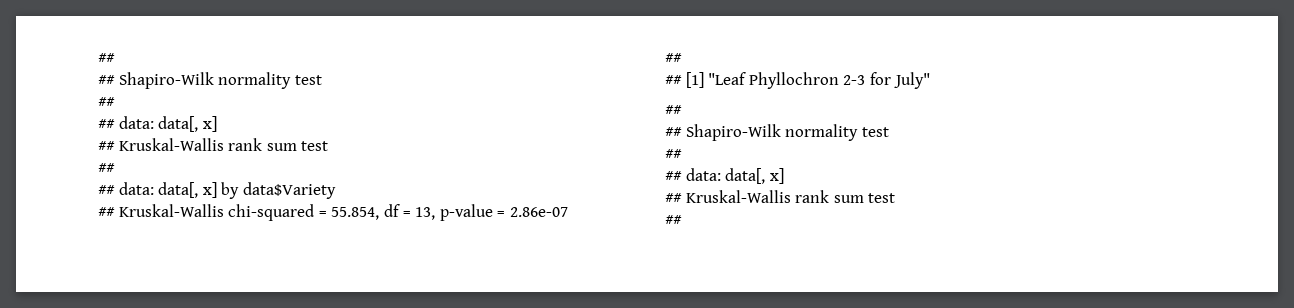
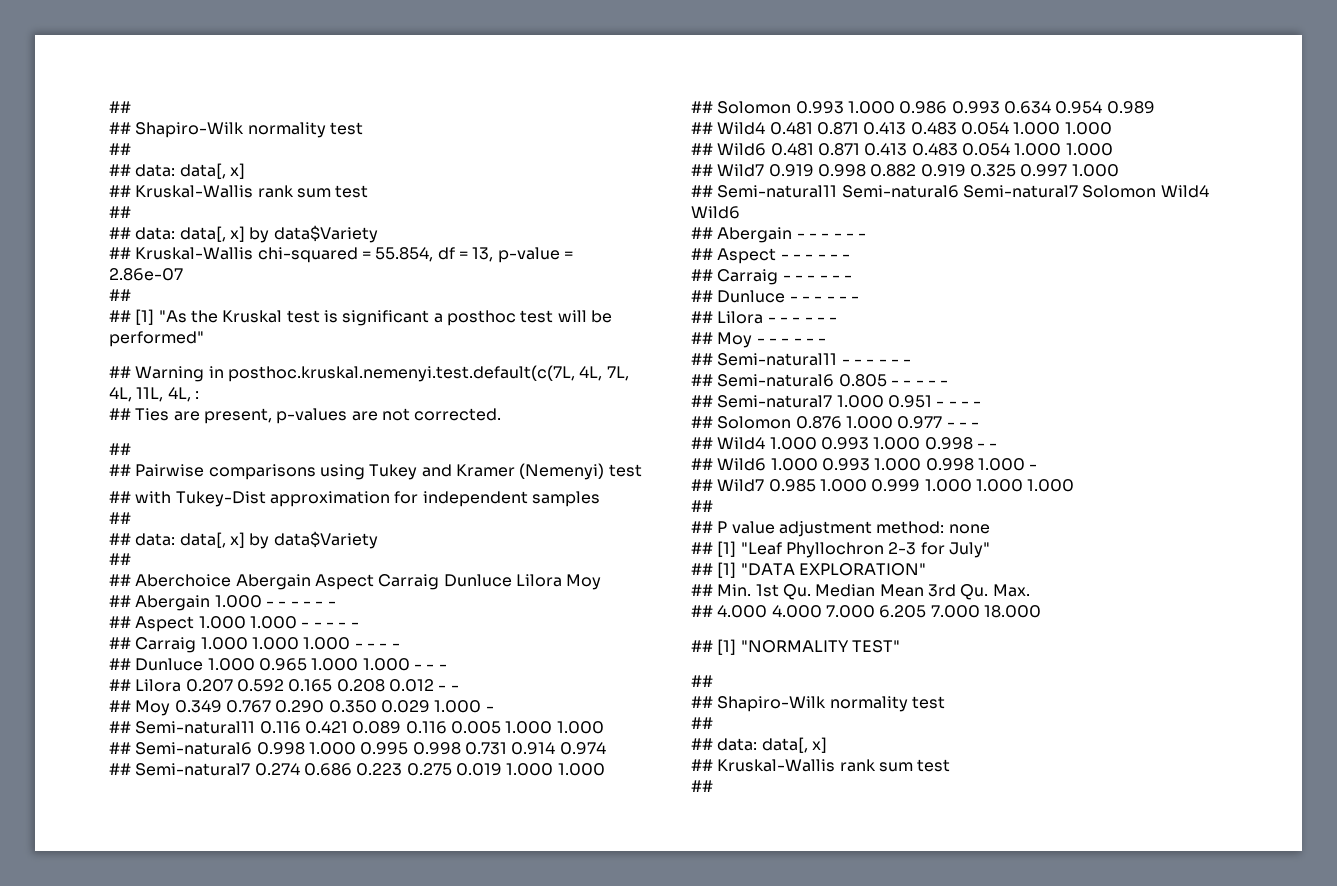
(682, 58) none -> [109,309,612,326] [109,331,204,347] [109,365,629,382] [109,387,199,402] [109,408,502,424] [109,443,131,455] [109,463,642,480] [109,491,600,507] [109,512,131,524] [109,531,378,549] [109,553,131,565] [109,574,602,590] [109,595,336,611] [109,616,359,632] [109,637,400,653] [109,658,447,671] [109,679,459,692] [109,700,494,716] [109,721,604,734] [109,742,606,755] [109,763,605,776] [691,101,1155,114] [691,122,1112,135] [691,143,1113,156] [691,164,1119,177] [691,185,1209,198] [691,206,740,219] [691,227,867,243] [691,248,851,264] [691,269,853,285] [691,290,860,303] [691,311,838,324] [691,332,827,348] [691,353,912,366] [691,374,949,387] [691,395,982,408] [691,416,980,429] [691,437,998,450] [691,458,1038,471] [691,479,1075,492] [691,500,713,512] [691,521,990,537] // ## [1] "As the Kruskal test is significant a posthoc test will be performed" // ## Warning in posthoc.kruskal.nemenyi.test.default(c(7L, 4L, 7L, 4L, 11L, 4L, : // ## Ties are present, p-values are not corrected. // ## // ## Pairwise comparisons using Tukey and Kramer (Nemenyi) test // ## with Tukey-Dist approximation for independent samples // ## // ## data: data[, x] by data$Variety // ## // ## Aberchoice Abergain Aspect Carraig Dunluce Lilora Moy // ## Abergain 1.000 - - - - - - // ## Aspect 1.000 1.000 - - - - - // ## Carraig 1.000 1.000 1.000 - - - - // ## Dunluce 1.000 0.965 1.000 1.000 - - - // ## Lilora 0.207 0.592 0.165 0.208 0.012 - - // ## Moy 0.349 0.767 0.290 0.350 0.029 1.000 - // ## Semi-natural11 0.116 0.421 0.089 0.116 0.005 1.000 1.000 // ## Semi-natural6 0.998 1.000 0.995 0.998 0.731 0.914 0.974 // ## Semi-natural7 0.274 0.686 0.223 0.275 0.019 1.000 1.000 // ## Solomon 0.993 1.000 0.986 0.993 0.634 0.954 0.989 // ## Wild4 0.481 0.871 0.413 0.483 0.054 1.000 1.000 // ## Wild6 0.481 0.871 0.413 0.483 0.054 1.000 1.000 // ## Wild7 0.919 0.998 0.882 0.919 0.325 0.997 1.000 // ## Semi-natural11 Semi-natural6 Semi-natural7 Solomon Wild4 Wild6 // ## Abergain - - - - - - // ## Aspect - - - - - - // ## Carraig - - - - - - // ## Dunluce - - - - - - // ## Lilora - - - - - - // ## Moy - - - - - - // ## Semi-natural11 - - - - - - // ## Semi-natural6 0.805 - - - - - // ## Semi-natural7 1.000 0.951 - - - - // ## Solomon 0.876 1.000 0.977 - - - // ## Wild4 1.000 0.993 1.000 0.998 - - // ## Wild6 1.000 0.993 1.000 0.998 1.000 - // ## Wild7 0.985 1.000 0.999 1.000 1.000 1.000 // ## // ## P value adjustment method: none
(930, 80) none -> [691,562,926,578] [691,584,1030,600] [691,605,1041,618] [691,639,900,655] // ## [1] "DATA EXPLORATION" // ## Min. 1st Qu. Median Mean 3rd Qu. Max. // ## 4.000 4.000 7.000 6.205 7.000 18.000 // ## [1] "NORMALITY TEST"

